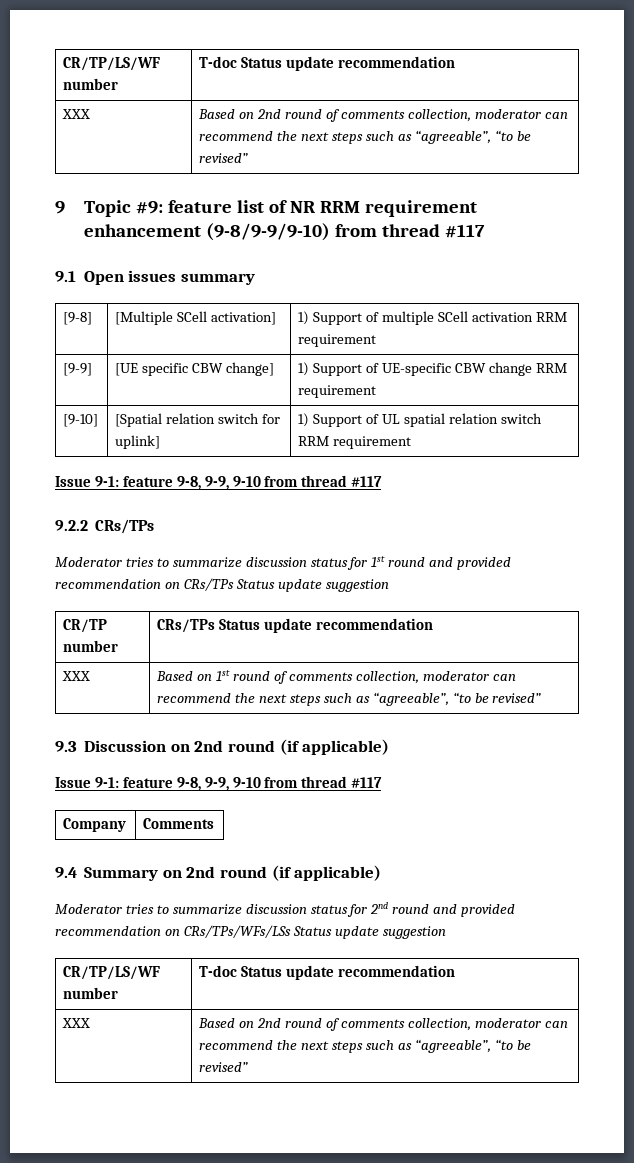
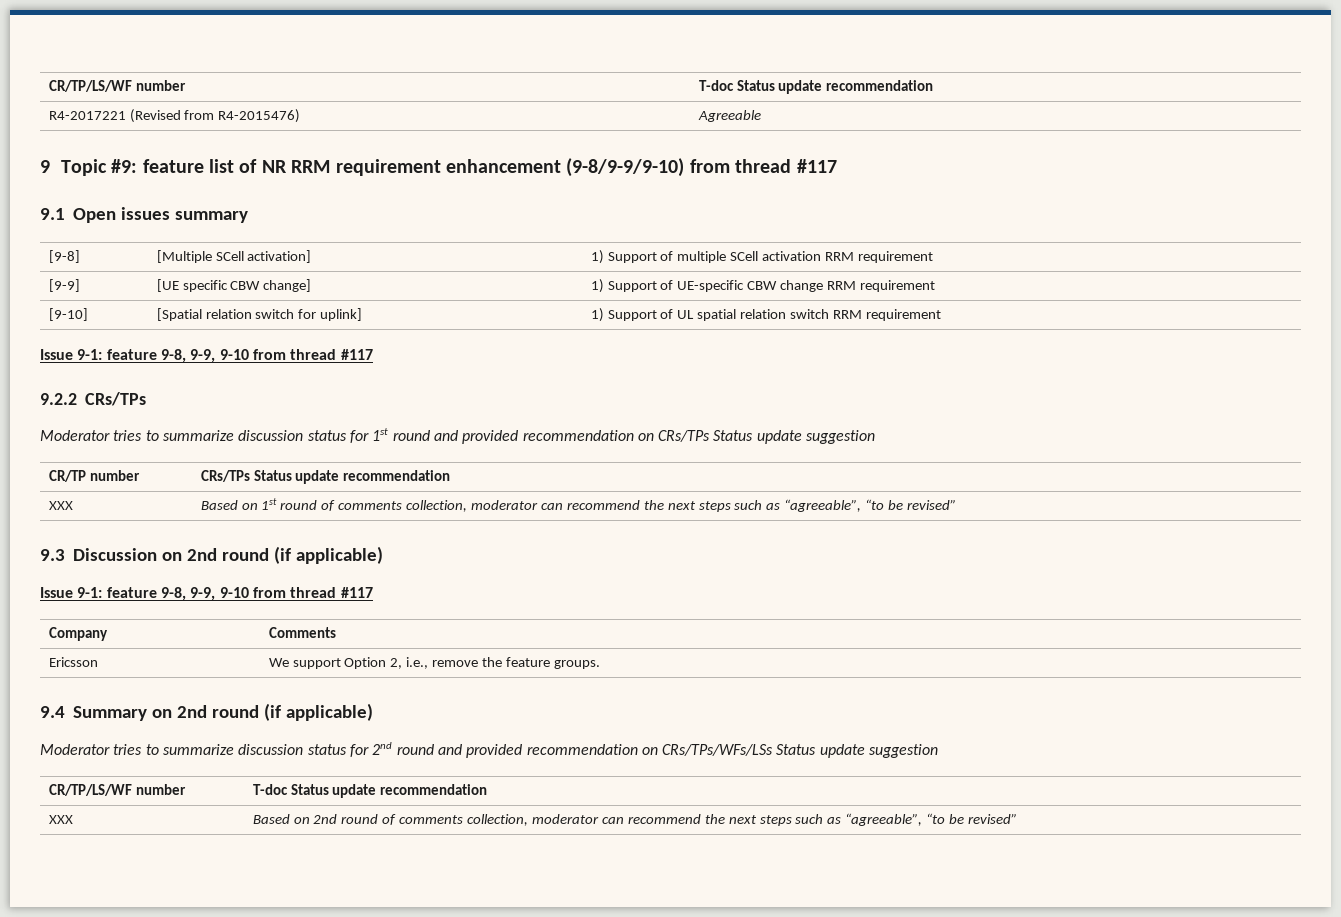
[63,57,161,71] [63,78,119,90] [199,56,455,71] [62,109,91,119] [198,109,568,122] [199,130,531,144] [199,153,249,163] CR/TP/LS/WF number | T-doc Status update recommendation // XXX | Based on 2nd round of comments collection, moderator can recommend the next steps such as “agreeable”, “to be revised” -> [48,80,186,92] [698,80,934,94] [48,109,301,123] [697,110,761,122] CR/TP/LS/WF number | T-doc Status update recommendation // R4-2017221 (Revised from R4-2015476) | Agreeable
(215, 823) none -> [48,657,98,667] [268,657,600,669] // Ericsson | We support Option 2, i.e., remove the feature groups.

